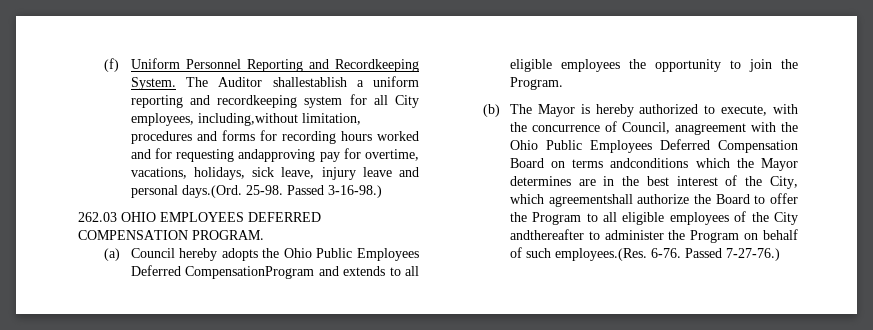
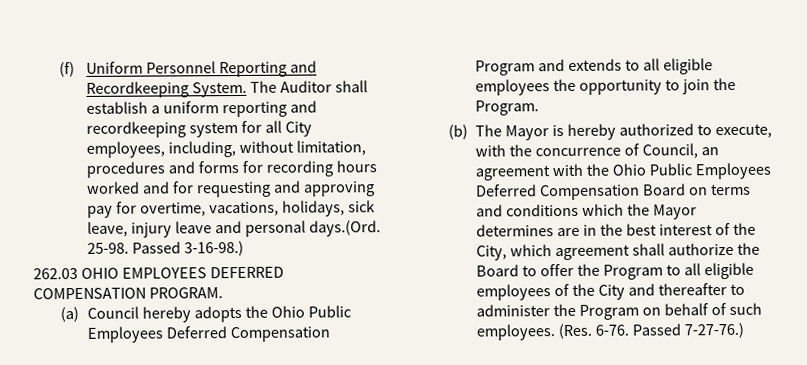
[272,77,347,87] shallestablish -> [334,80,368,93] [86,101,149,114] shall establish
[197,113,298,126] including,without -> [168,140,295,158] including, without
[238,149,316,162] andapproving -> [272,180,375,197] and approving
[185,266,315,279] CompensationProgram -> [230,326,331,343] [475,60,536,76] Compensation Program
[674,123,746,135] anagreement -> [700,147,719,156] [475,165,551,181] an agreement
[610,158,689,168] andconditions -> [476,203,580,217] and conditions
[548,194,633,207] agreementshall -> [555,243,665,261] agreement shall
[509,229,584,240] andthereafter -> [627,283,727,296] and thereafter
[554,248,647,261] employees.(Res. -> [476,323,593,341] employees. (Res.

